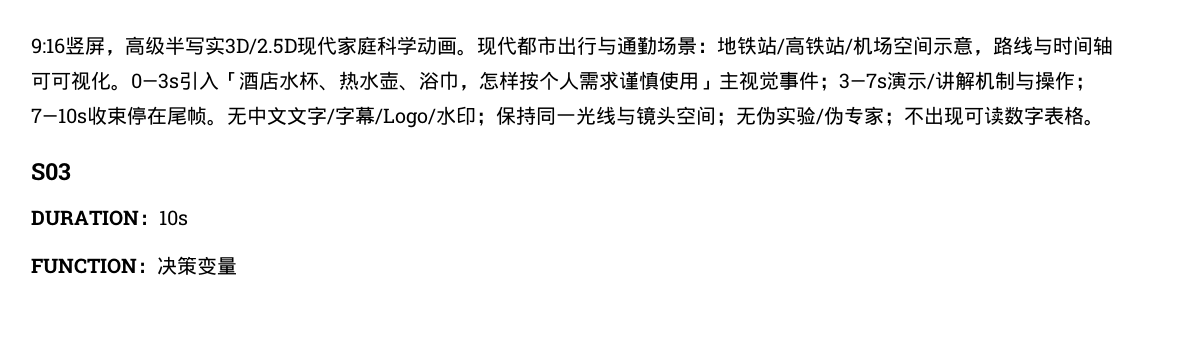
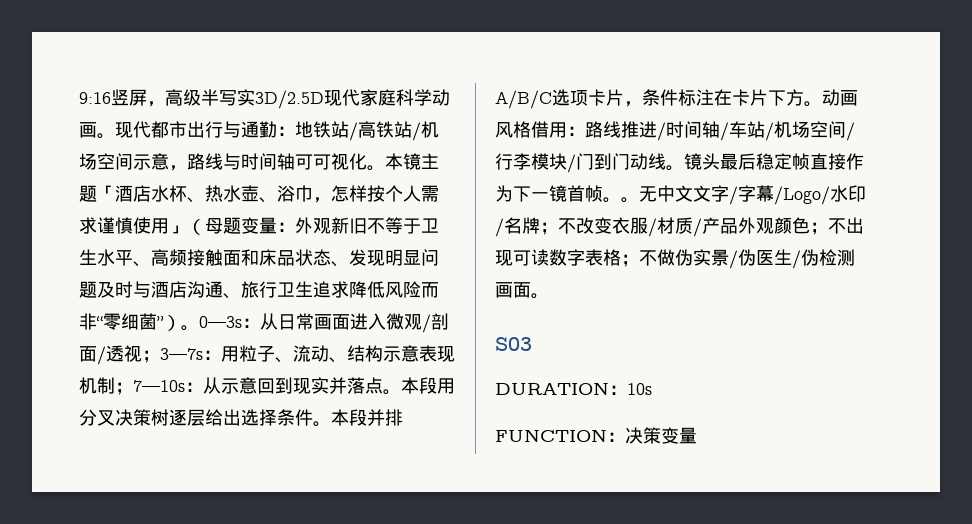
[657,37,697,55] 场景 -> (277, 129) none
[131,71,219,90] 0—3s引入 -> [385,153,439,170] [79,185,97,202] 本镜主题
[719,71,1095,91] [31,106,207,126] 主视觉事件；3—7s演示/讲解机制与操作；7—10s收束停在尾帧 -> [187,217,439,235] [79,249,439,267] [79,281,439,299] [79,313,449,333] [79,345,455,365] [79,377,455,395] [79,409,403,427] [495,89,858,109] [495,121,855,141] [495,153,864,173] [495,185,621,203] （母题变量：外观新旧不等于卫生水平、高频接触面和床品状态、发现明显问题及时与酒店沟通、旅行卫生追求降低风险而非“零细菌”）。0—3s：从日常画面进入微观/剖面/透视；3—7s：用粒子、流动、结构示意表现机制；7—10s：从示意回到现实并落点。本段用分叉决策树逐层给出选择条件。本段并排A/B/C选项卡片，条件标注在卡片下方。动画风格借用：路线推进/时间轴/车站/机场空间/行李模块/门到门动线。镜头最后稳定帧直接作为下一镜首帧。
[476,106,884,126] ；保持同一光线与镜头空间；无伪实验/伪专家 -> [495,217,810,237] /名牌；不改变衣服/材质/产品外观颜色
(1084, 115) none -> [621,249,855,269] [495,282,531,298] ；不做伪实景/伪医生/伪检测画面

